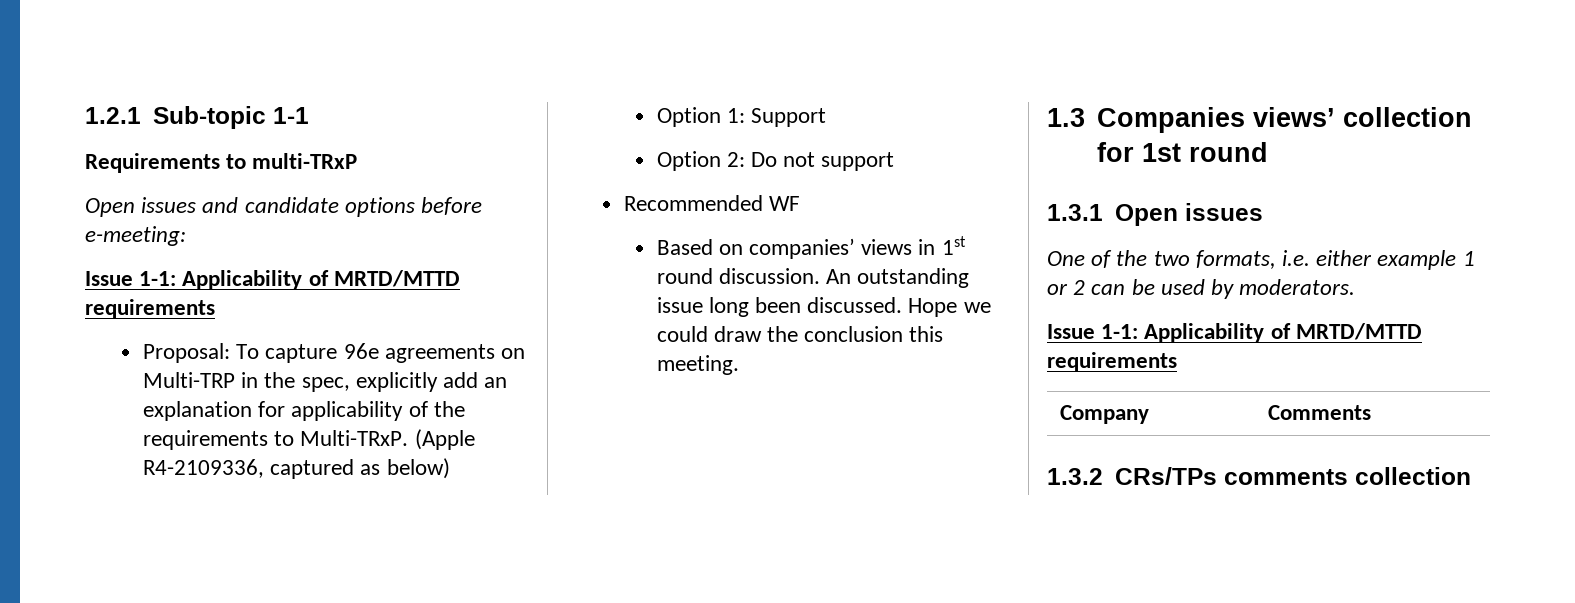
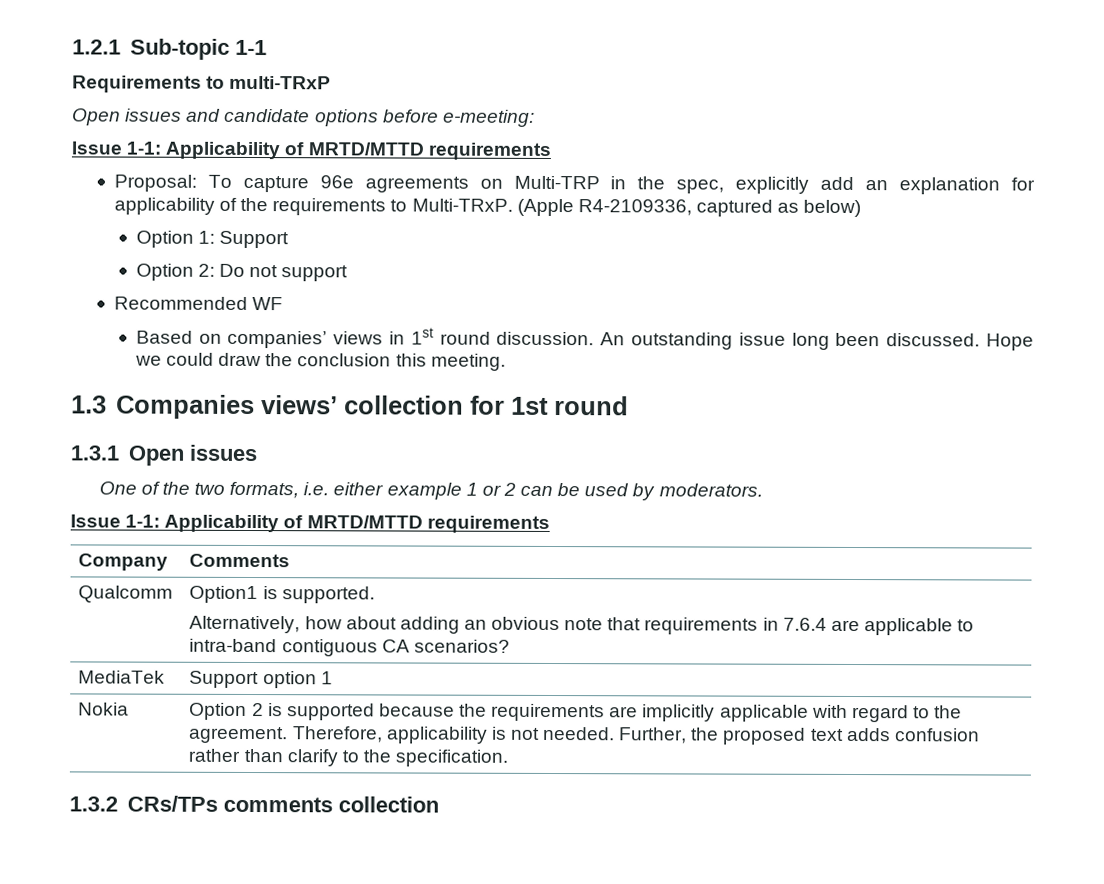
(1371, 412) none -> [78,585,174,603] [189,585,375,604] [189,615,975,636] [189,638,510,657] [78,670,166,684] [189,670,333,689] [78,702,130,716] [189,702,963,723] [189,726,980,745] [188,748,509,767] // Qualcomm | Option1 is supported. // Alternatively, how about adding an obvious note that requirements in 7.6.4 are applicable to intra-band contiguous CA scenarios? // MediaTek | Support option 1 // Nokia | Option 2 is supported because the requirements are implicitly applicable with regard to the agreement. Therefore, applicability is not needed. Further, the proposed text adds confusion rather than clarify to the specification.

